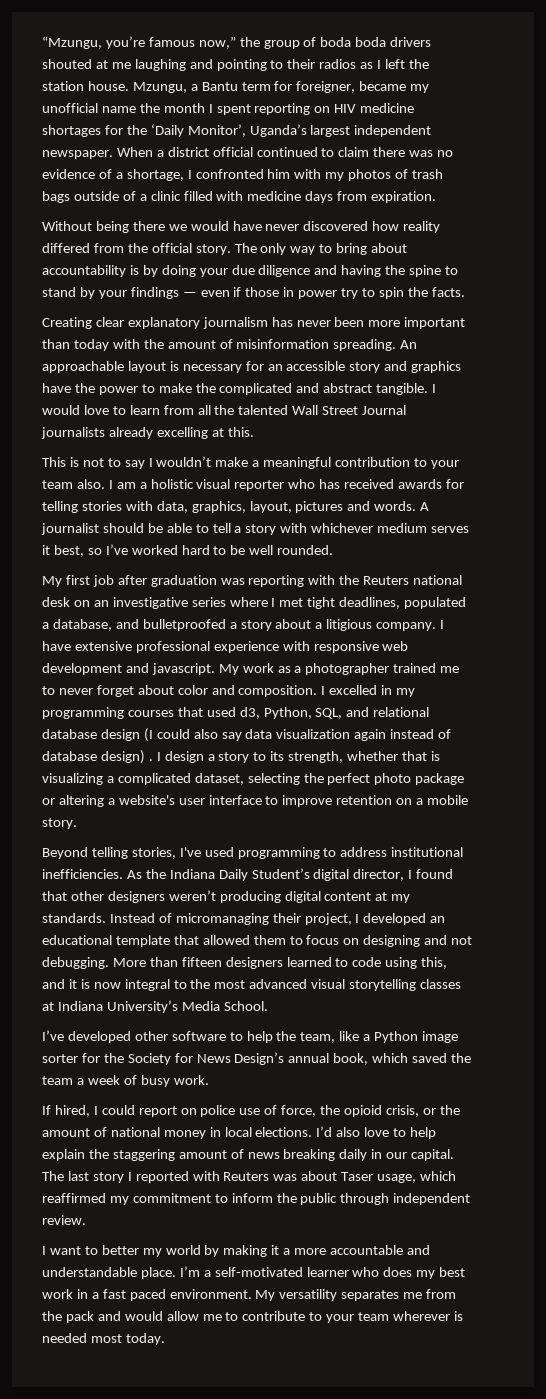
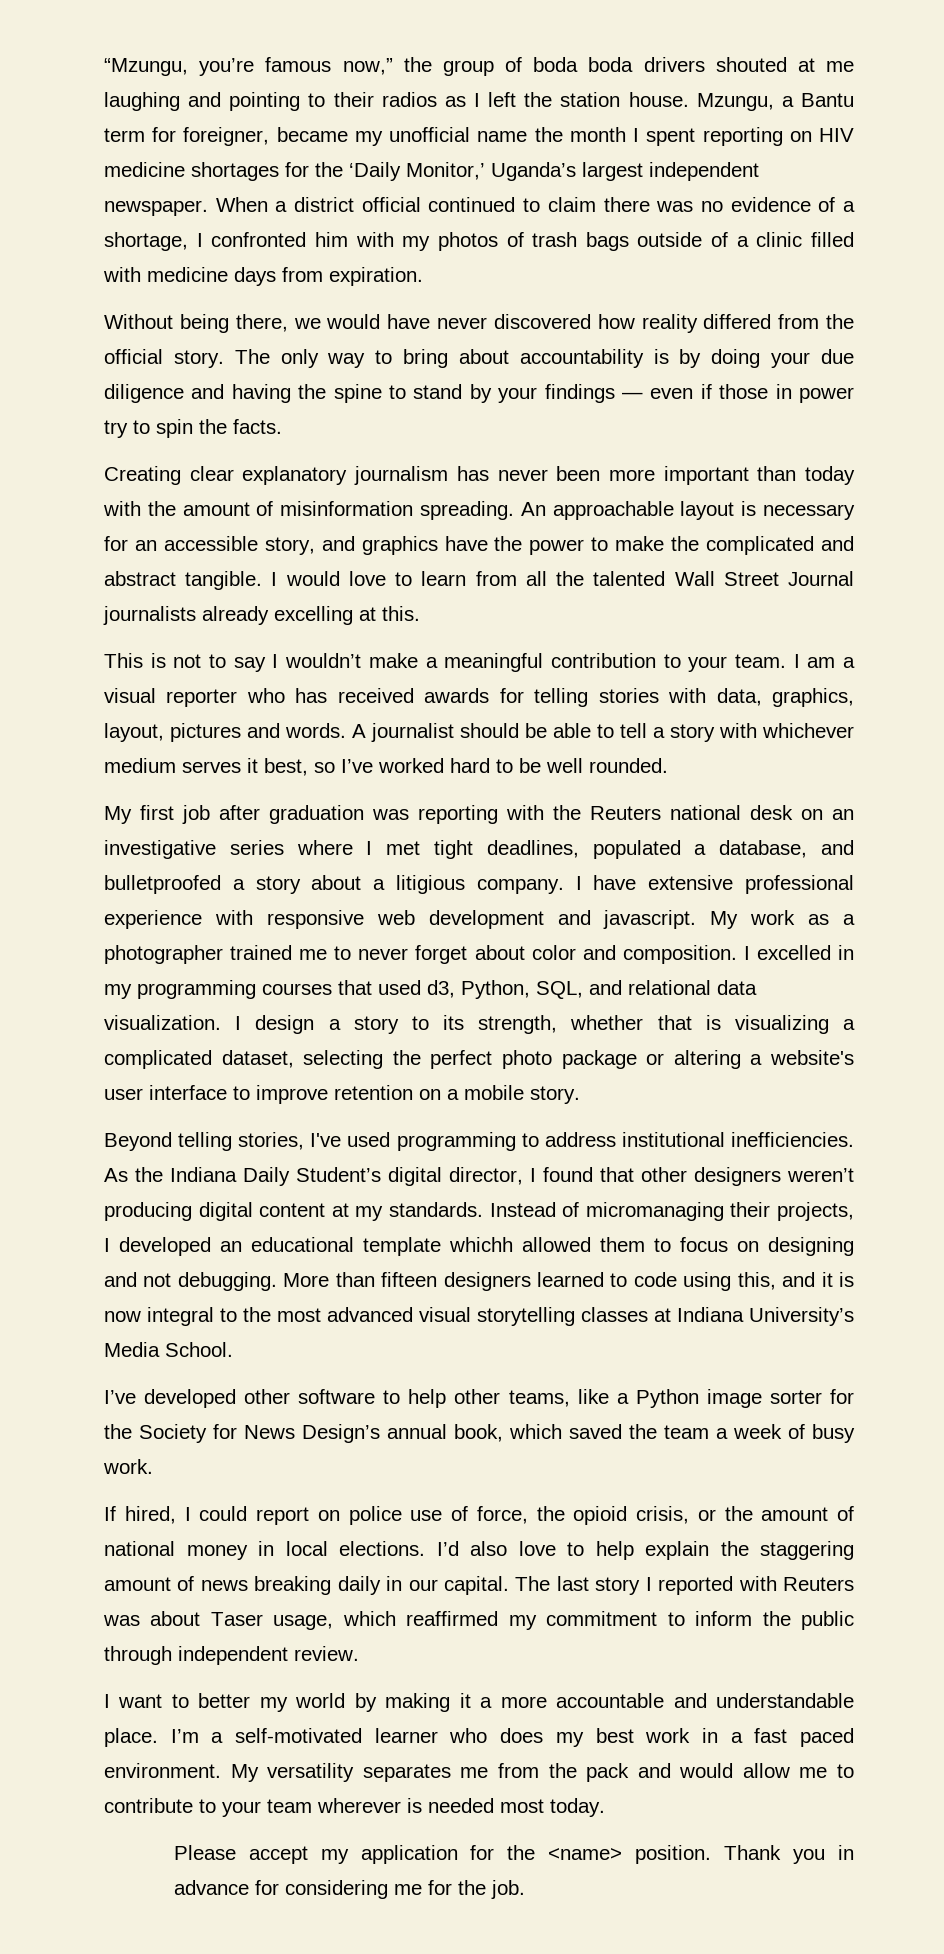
[187,124,246,137] Monitor’, -> [406,162,485,180] Monitor,’
[132,221,165,231] there -> [235,314,288,332] there,
[349,362,381,373] story -> [264,537,315,555] story,
[42,479,105,489] team also. -> [734,654,786,668] team.
[150,479,194,489] holistic -> (855, 662) none
[42,728,452,742] [42,750,153,764] database design (I could also say data visualization again instead of database design) . -> [717,980,757,995] [104,1015,221,1030] data visualization.
[304,913,352,925] project, -> [777,1202,855,1221] projects,
[173,935,199,945] that -> [449,1237,513,1252] whichh
[276,1031,336,1043] the team, -> [454,1389,570,1407] other teams,
(165, 1339) none -> [173,1845,854,1864] [173,1880,525,1899] // Please accept my application for the <name> position. Thank you in advance for considering me for the job.

